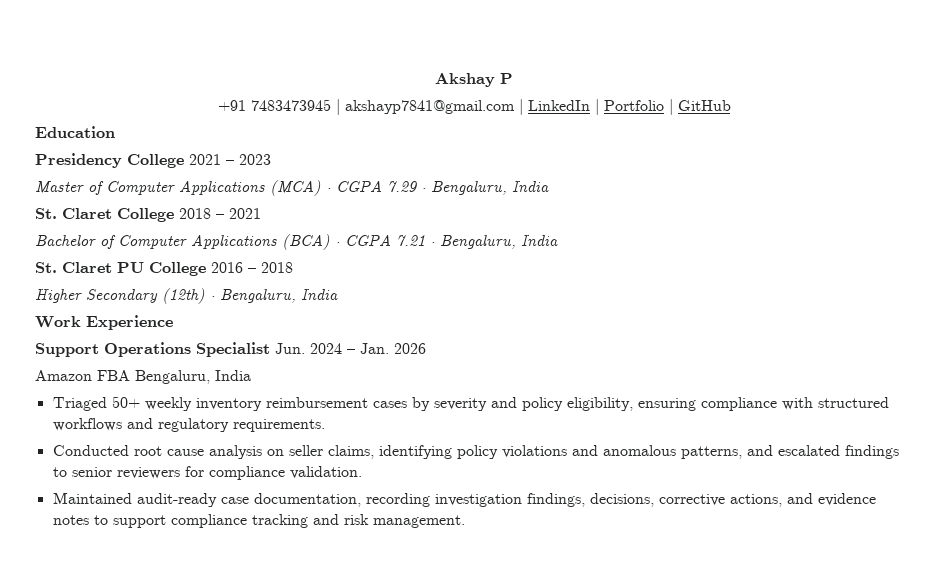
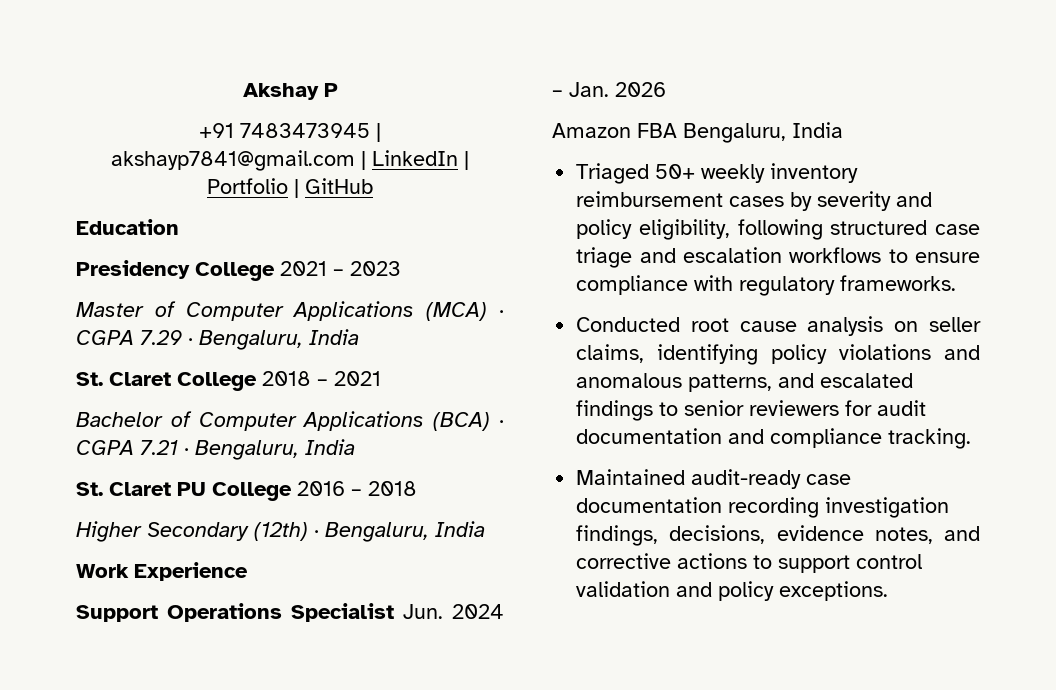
[637,397,889,411] [52,418,325,432] ensuring compliance with structured workflows and regulatory requirements. -> [737,219,980,240] [576,247,980,268] [576,275,957,296] following structured case triage and escalation workflows to ensure compliance with regulatory frameworks.
[208,466,362,480] compliance validation. -> [877,400,927,416] [576,428,972,449] audit documentation and compliance tracking.
[253,493,361,507] documentation, -> [576,497,723,513] documentation
[658,493,876,507] [52,514,465,528] corrective actions, and evidence notes to support compliance tracking and risk management. -> [776,525,980,544] [576,553,923,573] [576,581,889,601] evidence notes, and corrective actions to support control validation and policy exceptions.

